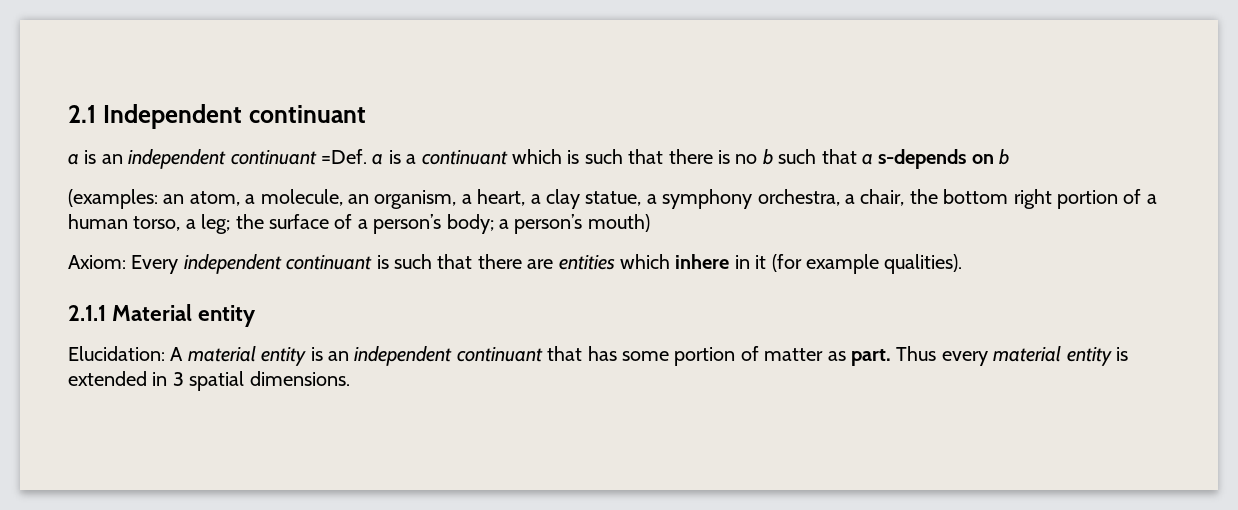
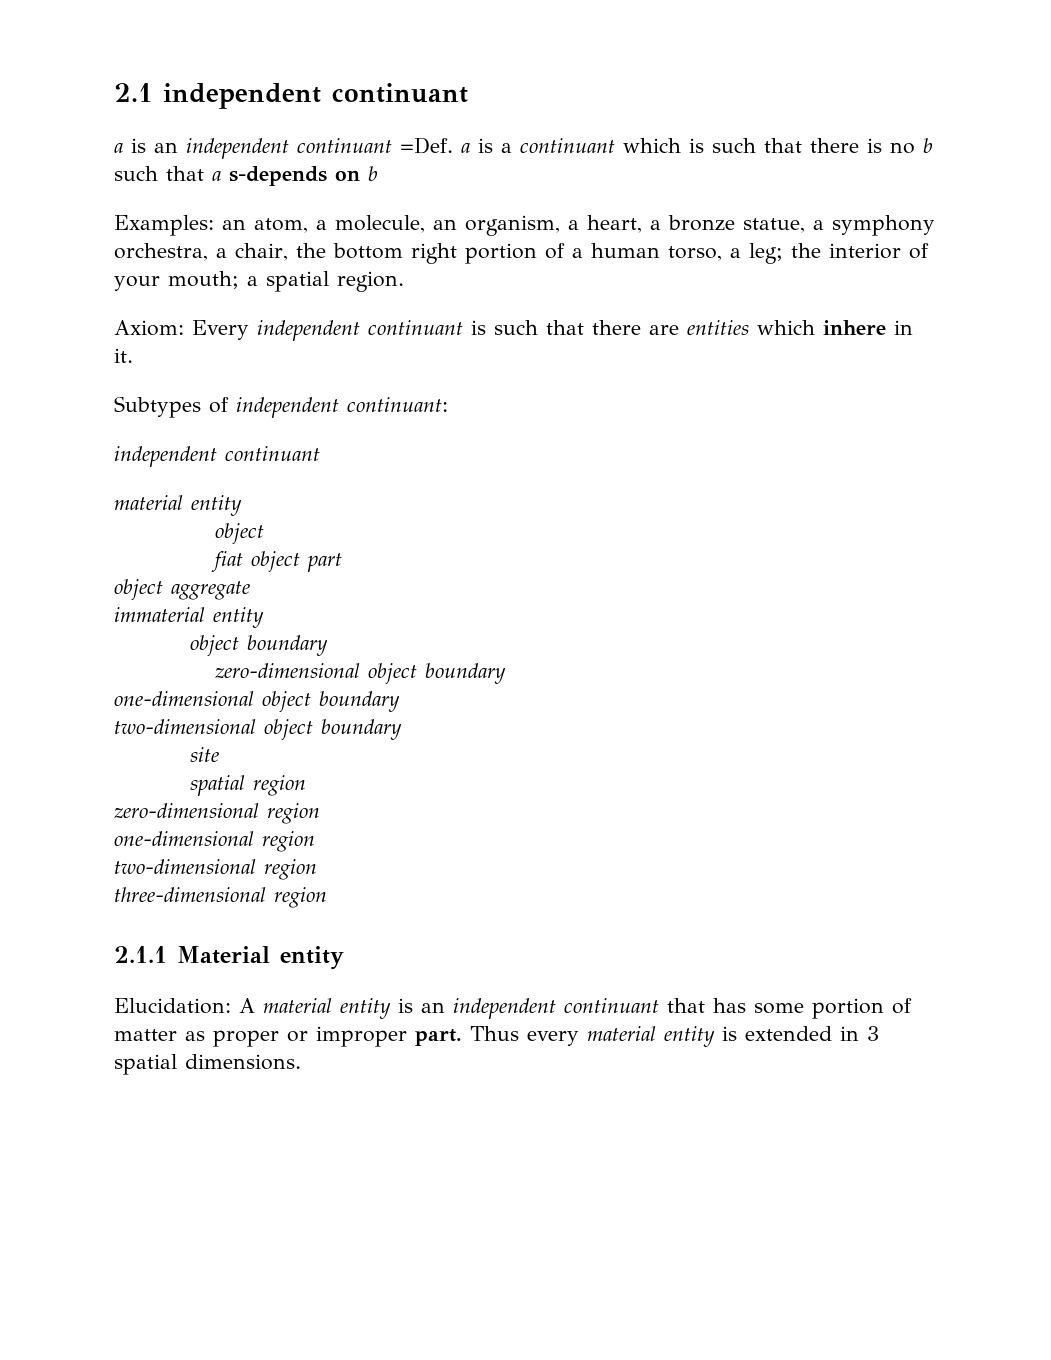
[102,104,242,129] Independent -> [163,83,321,109] independent
[68,189,158,209] (examples: -> [114,215,214,236] Examples:
[545,189,580,209] clay -> [668,215,735,231] bronze
[269,214,650,234] surface of a person’s body; a person’s mouth) -> [828,243,929,259] [114,271,404,292] interior of your mouth; a spatial region.
[755,254,963,274] it (for example qualities). -> [114,348,133,363] [114,396,448,418] [114,446,320,467] [114,495,242,516] [215,523,265,544] [211,551,343,572] [114,579,250,600] [114,607,264,628] [189,635,328,656] [215,663,507,684] [114,691,400,712] [114,719,402,740] [189,747,219,762] [189,775,306,796] [114,803,320,824] [114,831,315,852] [114,859,317,880] [114,887,327,908] it. // Subtypes of independent continuant: // independent continuant // material entity // object // fiat object part // object aggregate // immaterial entity // object boundary // zero-dimensional object boundary // one-dimensional object boundary // two-dimensional object boundary // site // spatial region // zero-dimensional region // one-dimensional region // two-dimensional region // three-dimensional region
(846, 356) none -> [213,1026,407,1047] proper or improper

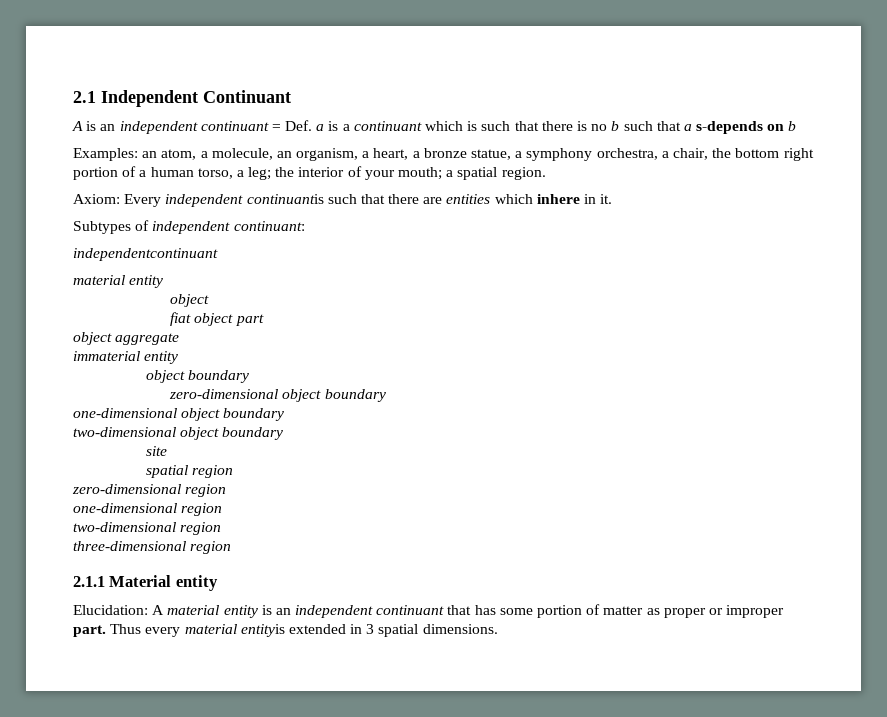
[163,83,468,109] [114,137,453,159] independent continuant // a is an independent continuant =Def. -> [101,90,291,107] [72,120,313,134] Independent Continuant // A is an independent continuant = Def.
[368,320,486,335] continuant is -> [246,194,324,204] continuantis
[114,446,320,467] independent continuant -> [73,248,218,261] independentcontinuant
[664,1026,737,1047] entity is -> [240,624,285,637] entityis

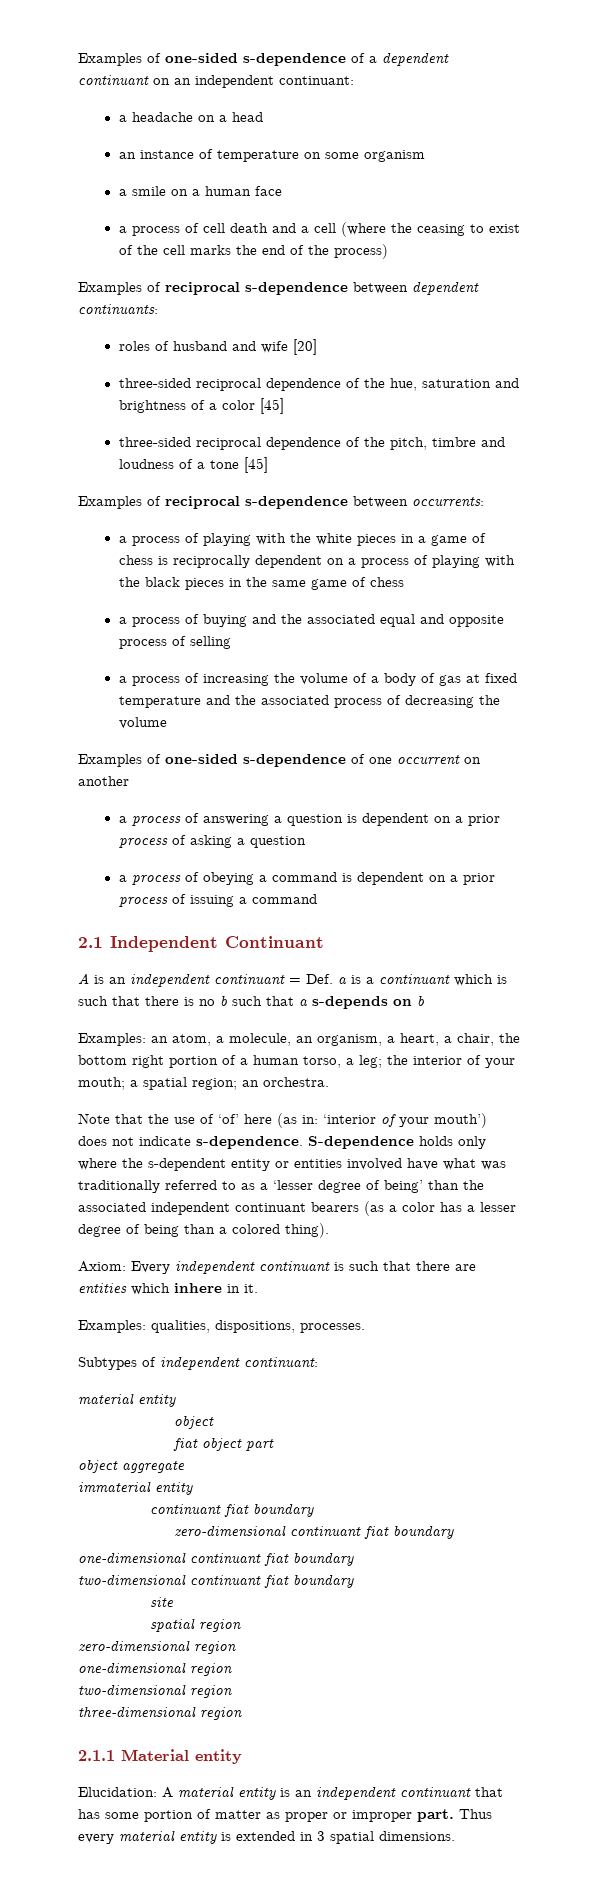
(73, 97) none -> [78,52,449,66] [78,75,354,88] [118,112,263,122] [118,149,425,162] [118,186,282,196] [118,222,520,237] [118,244,388,259] [78,281,479,295] [78,304,158,315] [118,339,317,355] [118,378,519,391] [118,398,284,414] [118,437,505,450] [118,457,268,473] [78,496,484,509] [118,533,486,546] [118,555,515,568] [118,577,404,590] [118,614,504,627] [118,636,231,649] [118,673,517,686] [118,695,500,708] [118,717,167,729] [78,754,481,767] [78,776,129,786] [118,813,500,826] [118,835,306,848] [118,872,495,885] [118,894,317,907] Examples of one-sided s-dependence of a dependent continuant on an independent continuant: // a headache on a head // an instance of temperature on some organism // a smile on a human face // a process of cell death and a cell (where the ceasing to exist of the cell marks the end of the process) // Examples of reciprocal s-dependence between dependent continuants: // roles of husband and wife [20] // three-sided reciprocal dependence of the hue, saturation and brightness of a color [45] // three-sided reciprocal dependence of the pitch, timbre and loudness of a tone [45] // Examples of reciprocal s-dependence between occurrents: // a process of playing with the white pieces in a game of chess is reciprocally dependent on a process of playing with the black pieces in the same game of chess // a process of buying and the associated equal and opposite process of selling // a process of increasing the volume of a body of gas at fixed temperature and the associated process of decreasing the volume // Examples of one-sided s-dependence of one occurrent on another // a process of answering a question is dependent on a prior process of asking a question // a process of obeying a command is dependent on a prior process of issuing a command //
[423,148,669,161] bronze statue, a symphony orchestra, a -> (452, 1039) none
[501,167,546,180] region. -> [192,1077,329,1090] [78,1113,487,1128] [78,1136,486,1149] [78,1158,506,1171] [78,1180,484,1193] [78,1201,516,1216] [78,1223,329,1238] region; an orchestra. // Note that the use of ‘of’ here (as in: ‘interior of your mouth’) does not indicate s-dependence. S-dependence holds only where the s-dependent entity or entities involved have what was traditionally referred to as a ‘lesser degree of being’ than the associated independent continuant bearers (as a color has a lesser degree of being than a colored thing).
[246,194,324,204] continuantis -> [259,1261,344,1272] continuant is
(613, 199) none -> [78,1320,365,1333] // Examples: qualities, dispositions, processes.
[73,248,218,261] // independentcontinuant -> (318, 1362) none
[145,370,185,383] object -> [150,1504,250,1517] continuant fiat
[282,389,322,402] object -> [290,1526,390,1539] continuant fiat
[181,408,221,421] object -> [190,1553,289,1566] continuant fiat
[180,427,220,440] object -> [190,1575,289,1588] continuant fiat
[240,624,285,637] entityis -> [179,1831,231,1844] entity is

